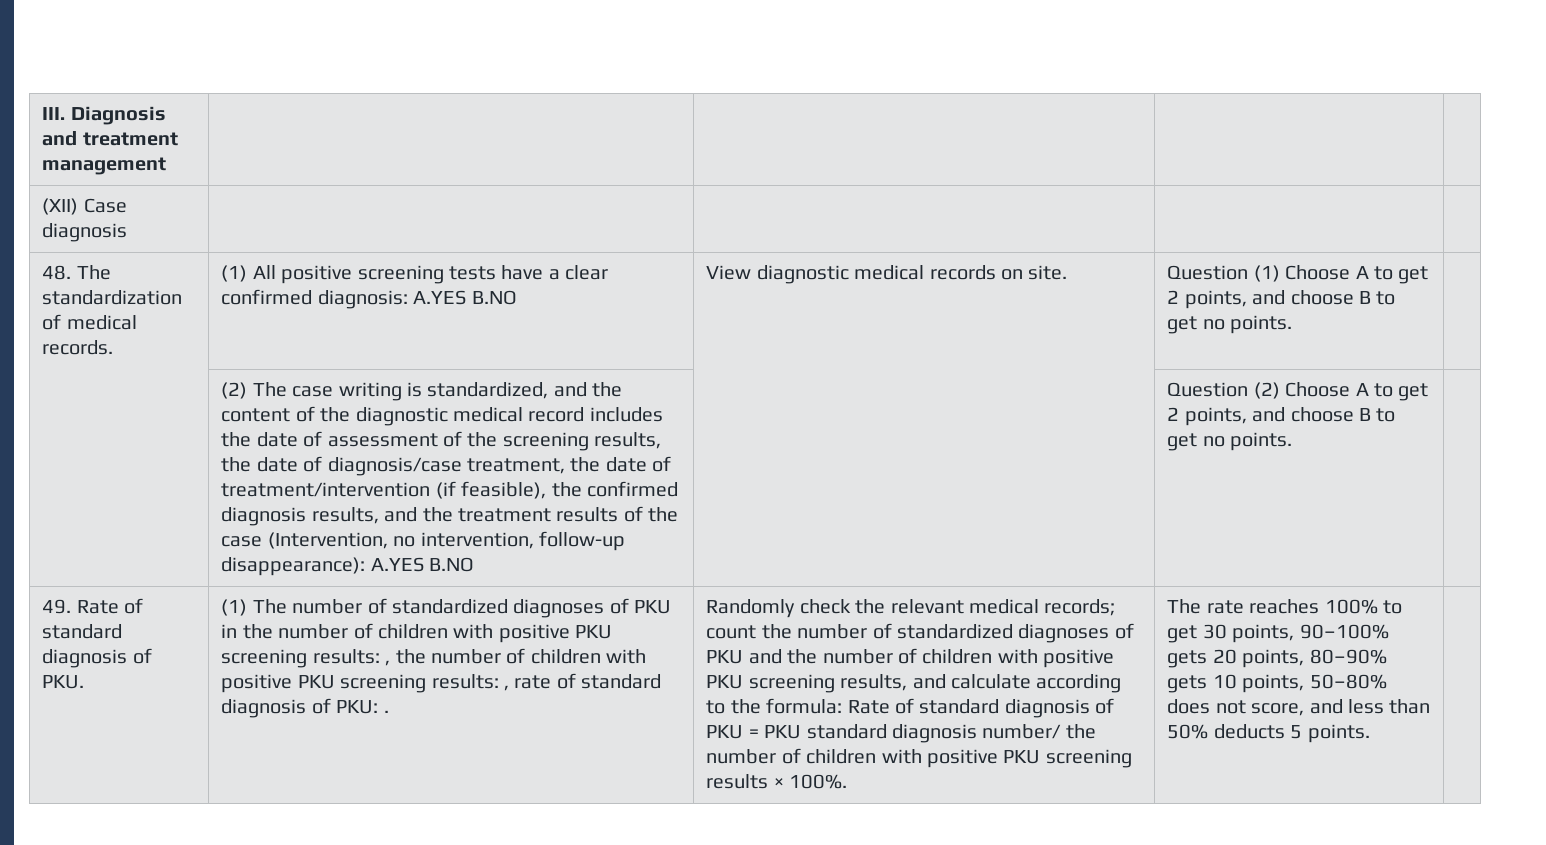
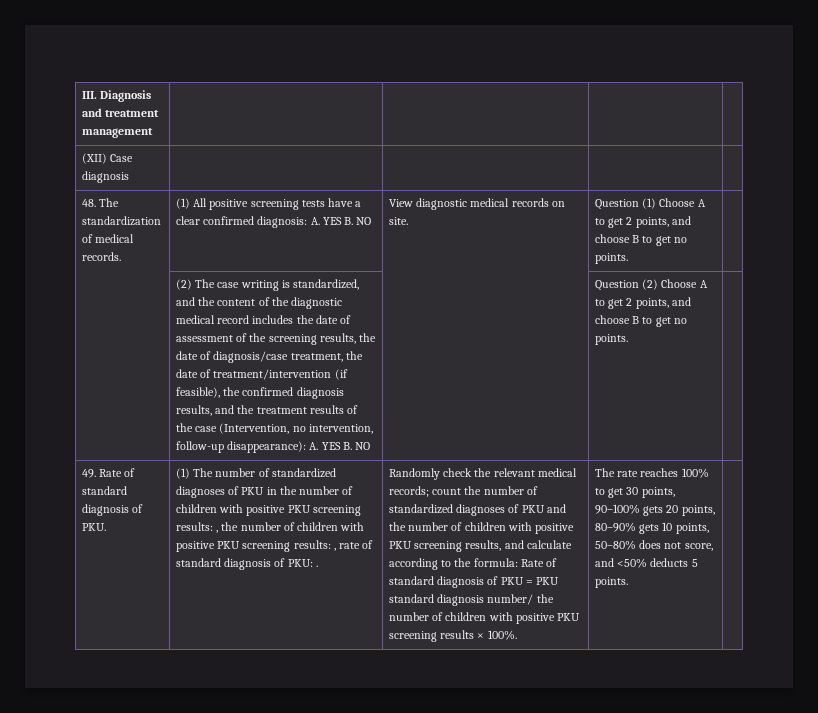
[413,290,517,305] A.YES B.NO -> [310,217,372,225] A. YES B. NO
[370,557,475,572] A.YES B.NO -> [309,442,371,450] A. YES B. NO
[1347,699,1431,714] [1167,724,1209,739] less than 50% -> [617,558,648,568] <50%

